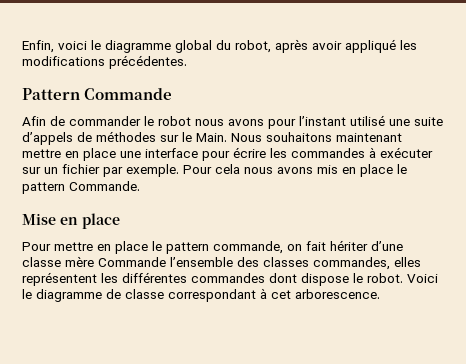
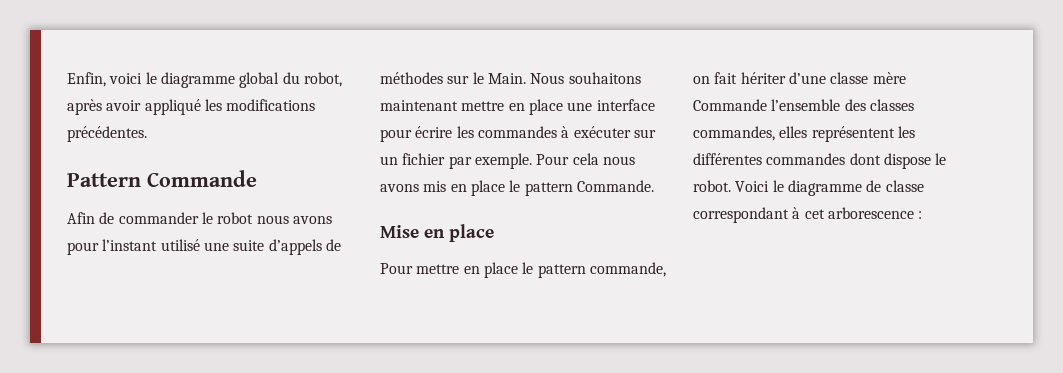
[295,289,380,299] arborescence. -> [827,207,923,219] arborescence :

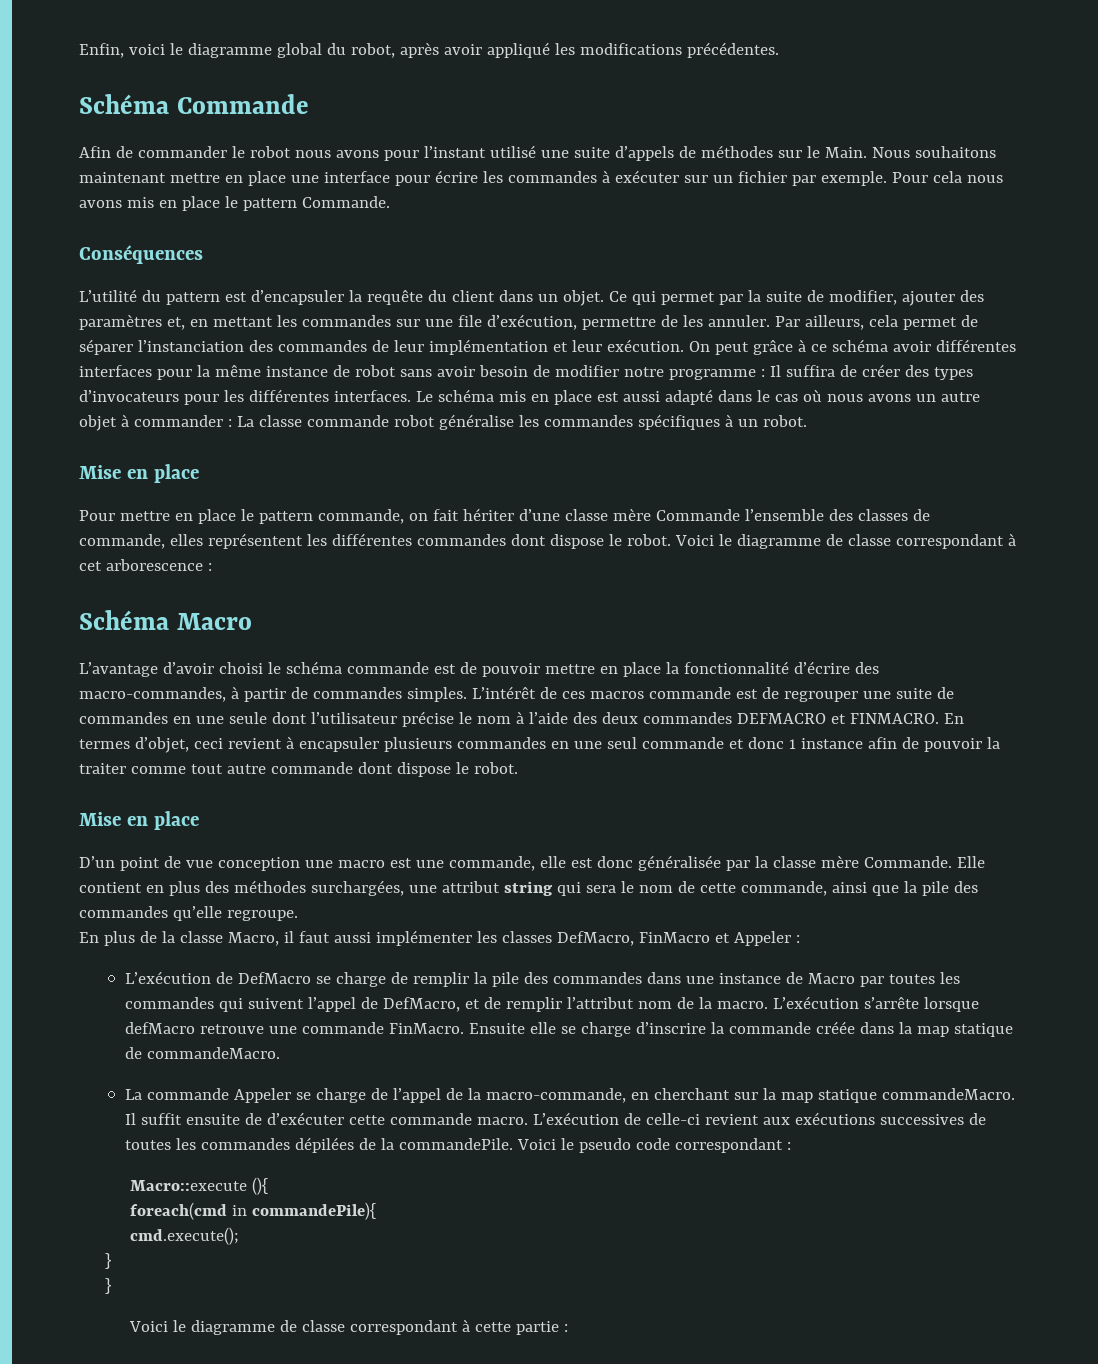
[67,173,141,187] Pattern -> [79,94,169,114] Schéma
(654, 186) none -> [79,245,203,264] [79,289,984,306] [79,314,978,330] [79,339,1016,355] [79,364,973,380] [79,389,980,405] [79,414,807,431] // Conséquences // L’utilité du pattern est d’encapsuler la requête du client dans un objet. Ce qui permet par la suite de modifier, ajouter des paramètres et, en mettant les commandes sur une file d’exécution, permettre de les annuler. Par ailleurs, cela permet de séparer l’instanciation des commandes de leur implémentation et leur exécution. On peut grâce à ce schéma avoir différentes interfaces pour la même instance de robot sans avoir besoin de modifier notre programme : Il suffira de créer des types d’invocateurs pour les différentes interfaces. Le schéma mis en place est aussi adapté dans le cas où nous avons un autre objet à commander : La classe commande robot généralise les commandes spécifiques à un robot.
[693,126,775,141] commandes, -> [912,509,930,521] [79,534,165,549] de commande,
(923, 215) none -> [79,610,252,630] [79,661,879,677] [79,686,954,702] [79,711,964,727] [79,736,1000,753] [79,762,518,777] [79,811,199,830] [79,855,985,871] [79,880,978,896] [79,906,298,921] [79,930,800,946] [125,971,960,987] [125,996,979,1012] [125,1021,1013,1037] [125,1047,281,1059] [125,1088,1015,1103] [125,1112,987,1125] [125,1137,792,1153] [130,1177,269,1195] [130,1202,377,1220] [130,1227,240,1245] [104,1253,111,1269] [104,1278,111,1294] [129,1319,569,1335] // Schéma Macro // L’avantage d’avoir choisi le schéma commande est de pouvoir mettre en place la fonctionnalité d’écrire des macro-commandes, à partir de commandes simples. L’intérêt de ces macros commande est de regrouper une suite de commandes en une seule dont l’utilisateur précise le nom à l’aide des deux commandes DEFMACRO et FINMACRO. En termes d’objet, ceci revient à encapsuler plusieurs commandes en une seul commande et donc 1 instance afin de pouvoir la traiter comme tout autre commande dont dispose le robot. // Mise en place // D’un point de vue conception une macro est une commande, elle est donc généralisée par la classe mère Commande. Elle contient en plus des méthodes surchargées, une attribut string qui sera le nom de cette commande, ainsi que la pile des commandes qu’elle regroupe. // En plus de la classe Macro, il faut aussi implémenter les classes DefMacro, FinMacro et Appeler : // L’exécution de DefMacro se charge de remplir la pile des commandes dans une instance de Macro par toutes les commandes qui suivent l’appel de DefMacro, et de remplir l’attribut nom de la macro. L’exécution s’arrête lorsque defMacro retrouve une commande FinMacro. Ensuite elle se charge d’inscrire la commande créée dans la map statique de commandeMacro. // La commande Appeler se charge de l’appel de la macro-commande, en cherchant sur la map statique commandeMacro. Il suffit ensuite de d’exécuter cette commande macro. L’exécution de celle-ci revient aux exécutions successives de toutes les commandes dépilées de la commandePile. Voici le pseudo code correspondant : // Macro::execute (){ // foreach(cmd in commandePile){ // cmd.execute(); // } // } // Voici le diagramme de classe correspondant à cette partie :

